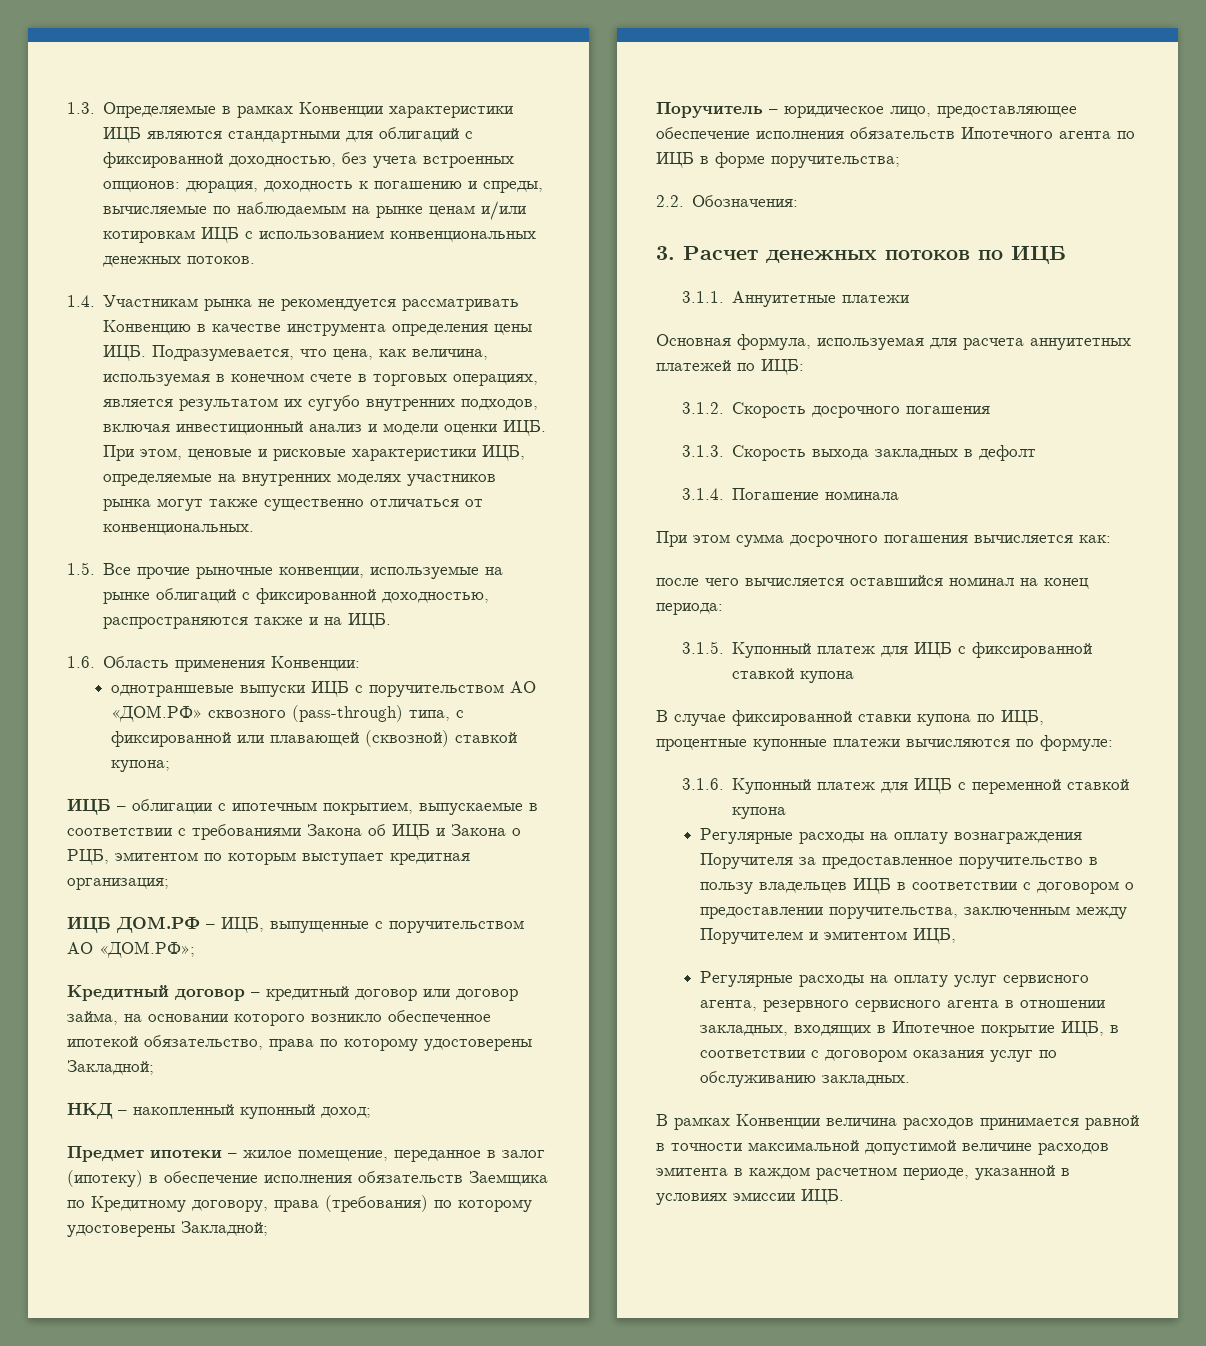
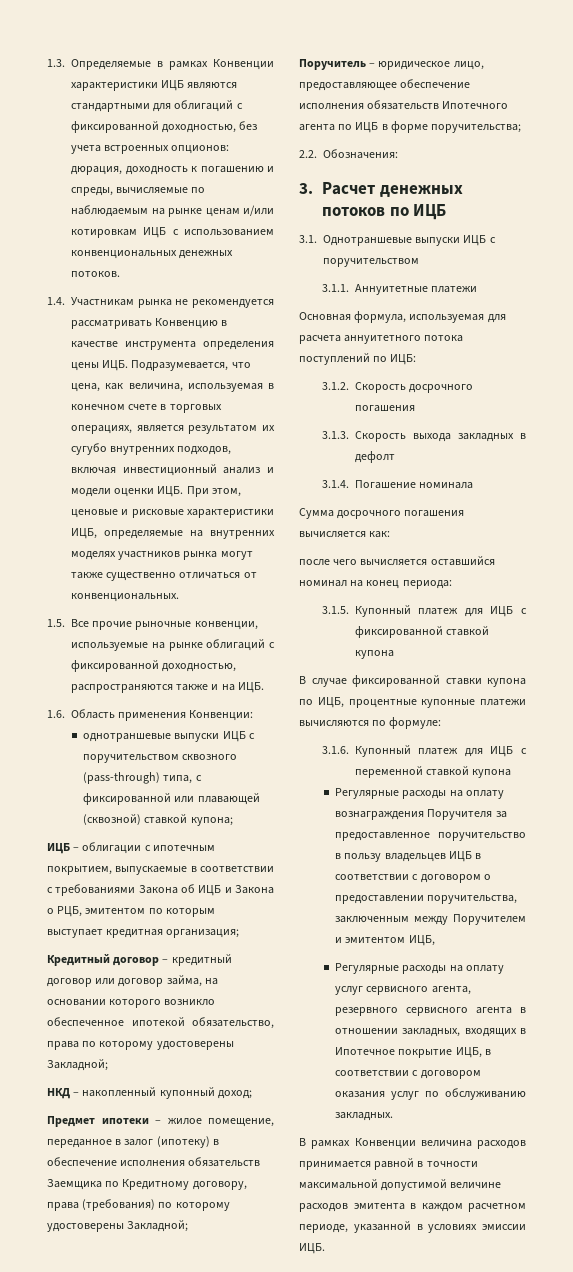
[510,681,537,693] [111,705,203,722] АО «ДОМ.РФ» -> (180, 758) none
[67,916,524,933] [67,941,195,958] // ИЦБ ДОМ.РФ – ИЦБ, выпущенные с поручительством АО «ДОМ.РФ»; -> (240, 933) none
(1067, 254) none -> [299,235,496,246] [323,258,419,267] // 3.1. Однотраншевые выпуски ИЦБ с поручительством
[1030,338,1131,350] [656,360,731,371] аннуитетных платежей -> [344,335,464,344] [299,353,370,365] аннуитетного потока поступлений
[656,531,784,547] При этом сумма -> [299,508,334,519] Сумма

